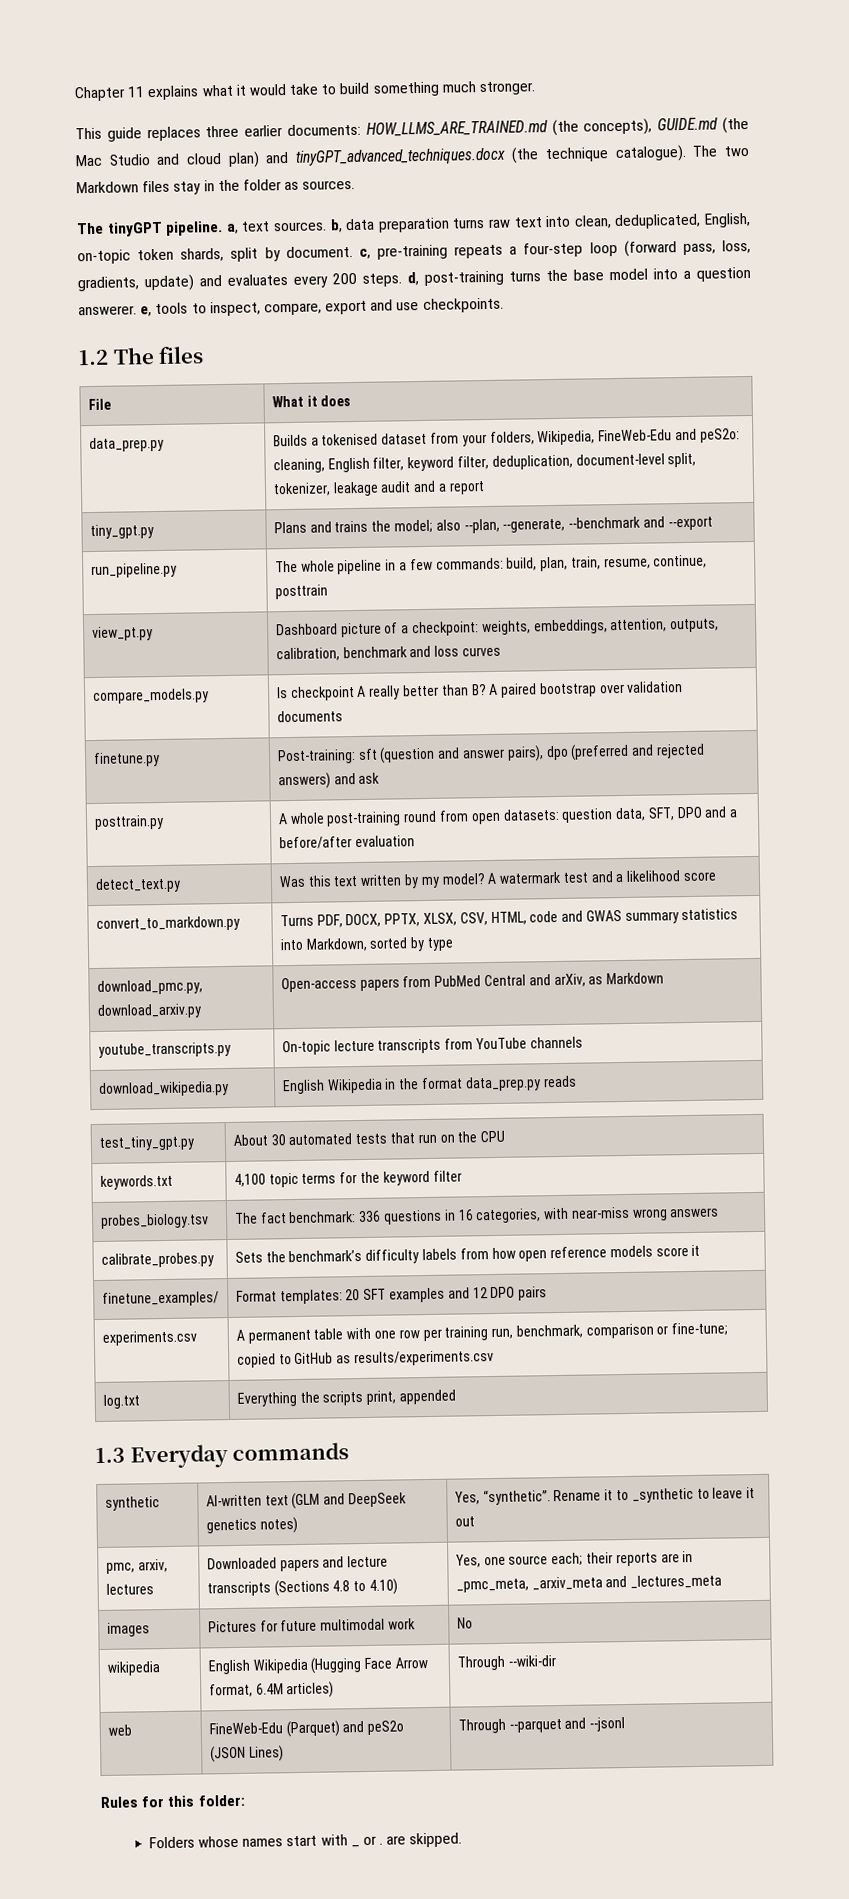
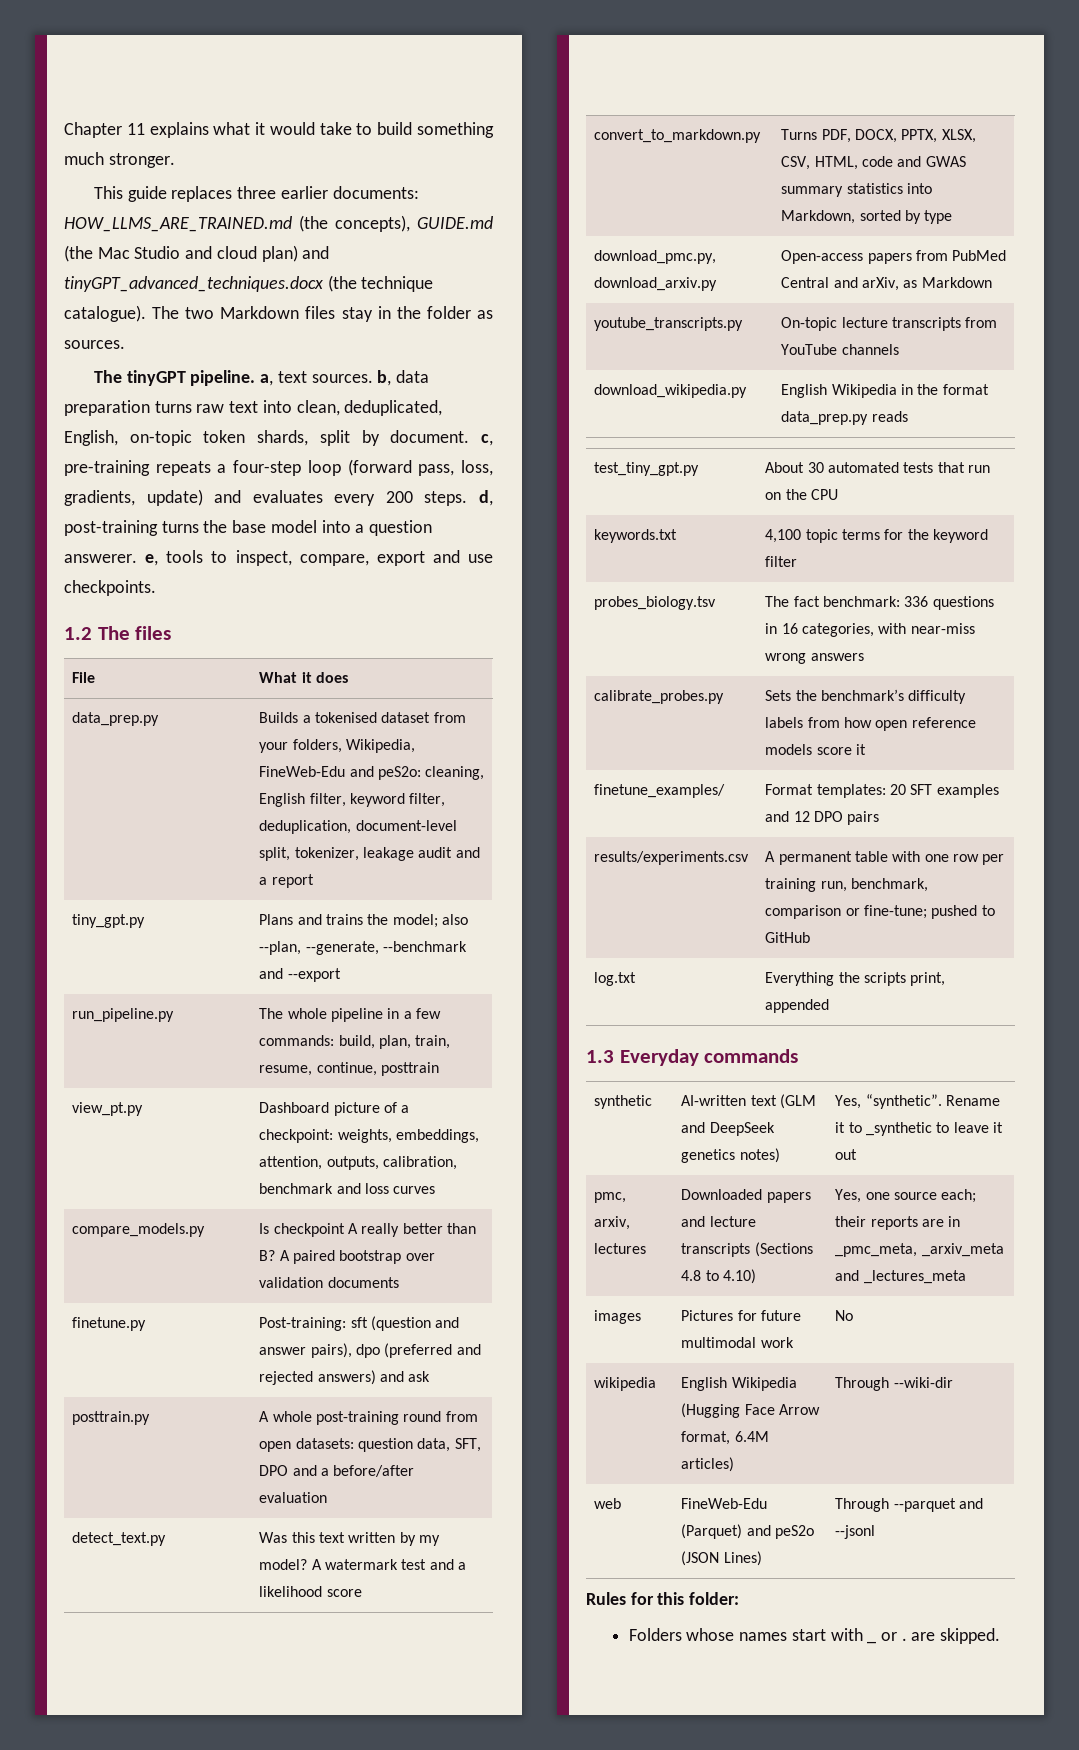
[101,1330,197,1346] experiments.csv -> [594,851,750,865] results/experiments.csv
[236,1353,276,1368] copied -> [931,905,978,919] pushed
[336,1350,494,1367] as results/experiments.csv -> (811, 937) none

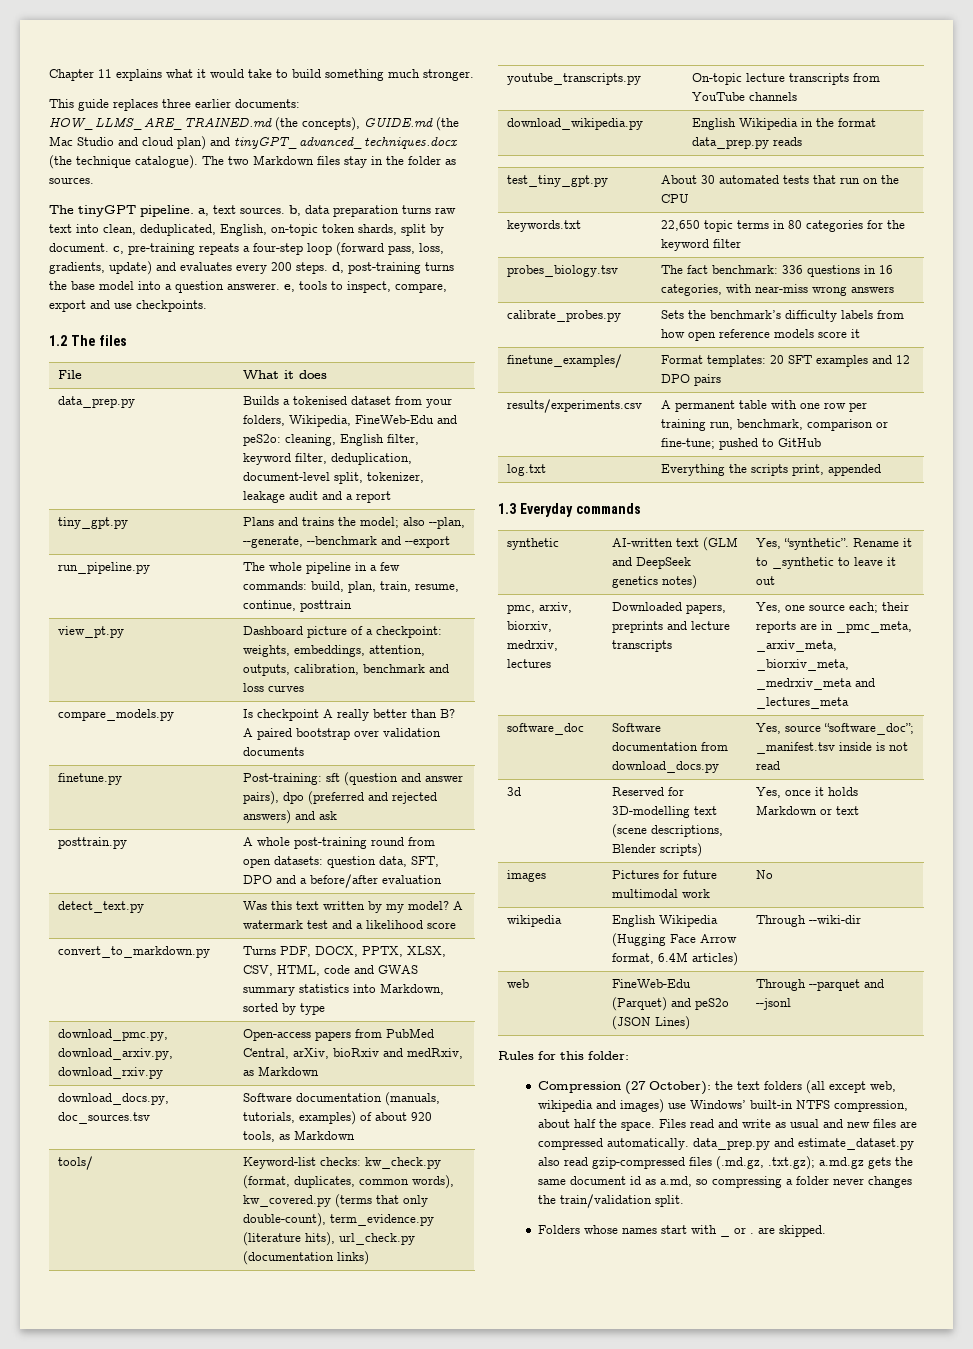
[594,277,718,291] download_arxiv.py -> [58,1048,174,1060] [58,1067,164,1079] download_arxiv.py, download_rxiv.py
[781,277,992,291] Central and arXiv, as Markdown -> [243,1048,464,1059] [243,1066,320,1076] [58,1093,170,1105] [58,1112,151,1124] [243,1092,441,1106] [243,1111,433,1125] [243,1130,356,1142] [58,1156,94,1170] [243,1157,442,1169] [243,1175,455,1189] [243,1194,429,1208] [243,1213,435,1227] [243,1232,416,1246] [243,1251,370,1265] Central, arXiv, bioRxiv and medRxiv, as Markdown // download_docs.py, doc_sources.tsv | Software documentation (manuals, tutorials, examples) of about 920 tools, as Markdown // tools/ | Keyword-list checks: kw_check.py (format, duplicates, common words), kw_covered.py (terms that only double-count), term_evidence.py (literature hits), url_check.py (documentation links)
[765,529,802,543] 4,100 -> [661,220,701,231] 22,650
(881, 534) none -> [773,220,864,232] in 80 categories
(631, 1223) none -> [507,621,553,632] [507,640,559,651] biorxiv, medrxiv,
[766,1192,811,1203] papers -> [686,604,727,614] [612,621,664,633] papers, preprints
[754,1242,813,1257] [681,1269,757,1284] (Sections 4.8 to 4.10) -> (673, 646) none
[921,1243,1004,1257] _arxiv_meta -> [756,640,838,652] [756,659,850,671] [756,678,853,690] _arxiv_meta, _biorxiv_meta, _medrxiv_meta
(966, 1277) none -> [507,723,585,735] [612,723,662,732] [612,742,729,751] [612,761,720,773] [756,723,915,735] [756,742,909,754] [756,761,781,770] [507,787,522,796] [612,787,685,796] [612,806,718,818] [612,824,724,838] [612,843,703,857] [756,787,859,798] [756,805,860,815] // software_doc | Software documentation from download_docs.py | Yes, source “software_doc”; _manifest.tsv inside is not read // 3d | Reserved for 3D-modelling text (scene descriptions, Blender scripts) | Yes, once it holds Markdown or text
(740, 1598) none -> [537,1080,896,1095] [537,1099,908,1113] [537,1119,917,1131] [537,1138,914,1150] [537,1156,913,1170] [537,1176,912,1188] [537,1194,684,1208] // Compression (27 October): the text folders (all except web, wikipedia and images) use Windows’ built-in NTFS compression, about half the space. Files read and write as usual and new files are compressed automatically. data_prep.py and estimate_dataset.py also read gzip-compressed files (.md.gz, .txt.gz); a.md.gz gets the same document id as a.md, so compressing a folder never changes the train/validation split.

